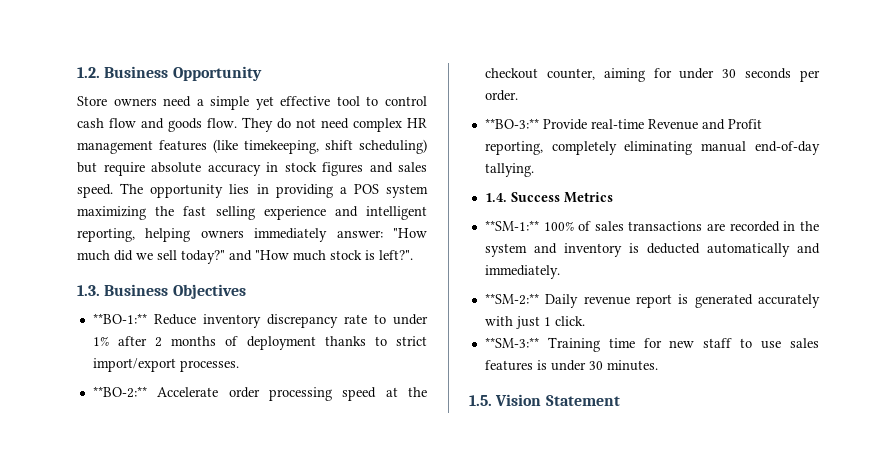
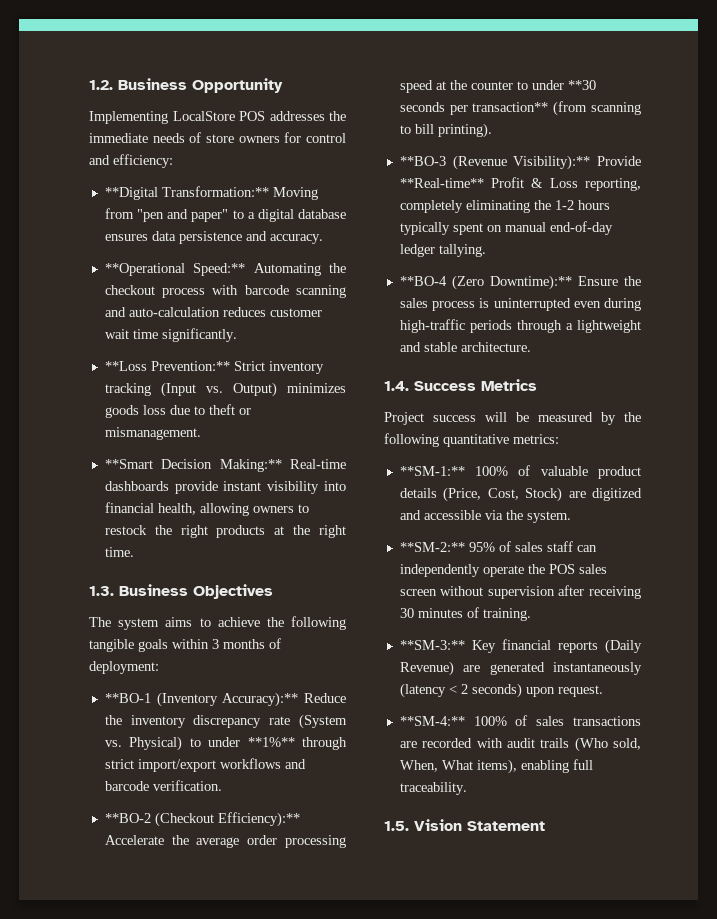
[77,96,427,110] [77,117,427,132] [77,139,427,154] [77,162,427,176] [77,183,428,198] [77,206,427,220] [77,228,427,242] [77,250,413,264] [77,284,246,299] [92,313,428,328] [92,336,427,350] [92,358,239,372] [92,386,219,398] Store owners need a simple yet effective tool to control cash flow and goods flow. They do not need complex HR management features (like timekeeping, shift scheduling) but require absolute accuracy in stock figures and sales speed. The opportunity lies in providing a POS system maximizing the fast selling experience and intelligent reporting, helping owners immediately answer: "How much did we sell today?" and "How much stock is left?". // 1.3. Business Objectives // **BO-1:** Reduce inventory discrepancy rate to under 1% after 2 months of deployment thanks to strict import/export processes. // **BO-2:** Accelerate -> [89,111,346,124] [89,132,346,143] [89,154,173,168] [104,186,318,200] [104,208,346,222] [104,231,323,244] [104,263,346,276] [104,285,346,298] [104,307,322,317] [104,328,237,342] [104,361,324,374] [104,382,346,397] [104,404,251,418] [104,427,201,440] [104,459,346,472] [104,481,346,494] [104,502,309,516] [104,525,346,538] [104,547,134,557] [89,584,273,599] [89,616,346,630] [89,638,281,652] [89,661,159,674] [104,692,346,707] [104,714,347,729] [104,736,347,751] [104,758,306,772] [104,780,222,791] [104,812,300,827] [104,835,240,848] Implementing LocalStore POS addresses the immediate needs of store owners for control and efficiency: // **Digital Transformation:** Moving from "pen and paper" to a digital database ensures data persistence and accuracy. // **Operational Speed:** Automating the checkout process with barcode scanning and auto-calculation reduces customer wait time significantly. // **Loss Prevention:** Strict inventory tracking (Input vs. Output) minimizes goods loss due to theft or mismanagement. // **Smart Decision Making:** Real-time dashboards provide instant visibility into financial health, allowing owners to restock the right products at the right time. // 1.3. Business Objectives // The system aims to achieve the following tangible goals within 3 months of deployment: // **BO-1 (Inventory Accuracy):** Reduce the inventory discrepancy rate (System vs. Physical) to under **1%** through strict import/export workflows and barcode verification. // **BO-2 (Checkout Efficiency):** Accelerate the average
[484,68,820,82] [484,90,518,101] [484,118,762,130] [484,141,693,155] checkout counter, aiming for under 30 seconds per order. // **BO-3:** Provide real-time Revenue and Profit reporting, completely eliminating -> [470,80,596,90] [399,101,641,116] [399,123,492,138] [399,155,641,170] [399,177,641,191] [399,200,610,213] [399,222,502,235] counter to under **30 seconds per transaction** (from scanning to bill printing). // **BO-3 (Revenue Visibility):** Provide **Real-time** Profit & Loss reporting, completely eliminating the 1-2 hours typically spent on
(820, 148) none -> [399,244,435,257] ledger
[484,192,613,203] [484,220,819,232] [484,243,820,257] [484,265,560,279] [484,293,820,308] [484,316,585,329] [484,337,819,352] [484,360,658,371] 1.4. Success Metrics // **SM-1:** 100% of sales transactions are recorded in the system and inventory is deducted automatically and immediately. // **SM-2:** Daily revenue report is generated accurately with just 1 click. // **SM-3:** Training time for new staff to use sales features is under 30 minutes. -> [399,275,641,290] [399,298,641,311] [399,319,641,333] [399,342,531,352] [384,379,537,391] [384,412,641,425] [384,433,559,447] [399,465,641,479] [399,487,642,502] [399,510,571,523] [399,541,597,552] [399,564,607,577] [399,585,641,599] [399,607,531,621] [399,639,642,654] [399,661,642,676] [399,683,603,698] [399,715,641,726] [399,737,641,752] [399,759,593,774] [399,782,467,795] **BO-4 (Zero Downtime):** Ensure the sales process is uninterrupted even during high-traffic periods through a lightweight and stable architecture. // 1.4. Success Metrics // Project success will be measured by the following quantitative metrics: // **SM-1:** 100% of valuable product details (Price, Cost, Stock) are digitized and accessible via the system. // **SM-2:** 95% of sales staff can independently operate the POS sales screen without supervision after receiving 30 minutes of training. // **SM-3:** Key financial reports (Daily Revenue) are generated instantaneously (latency < 2 seconds) upon request. // **SM-4:** 100% of sales transactions are recorded with audit trails (Who sold, When, What items), enabling full traceability.

